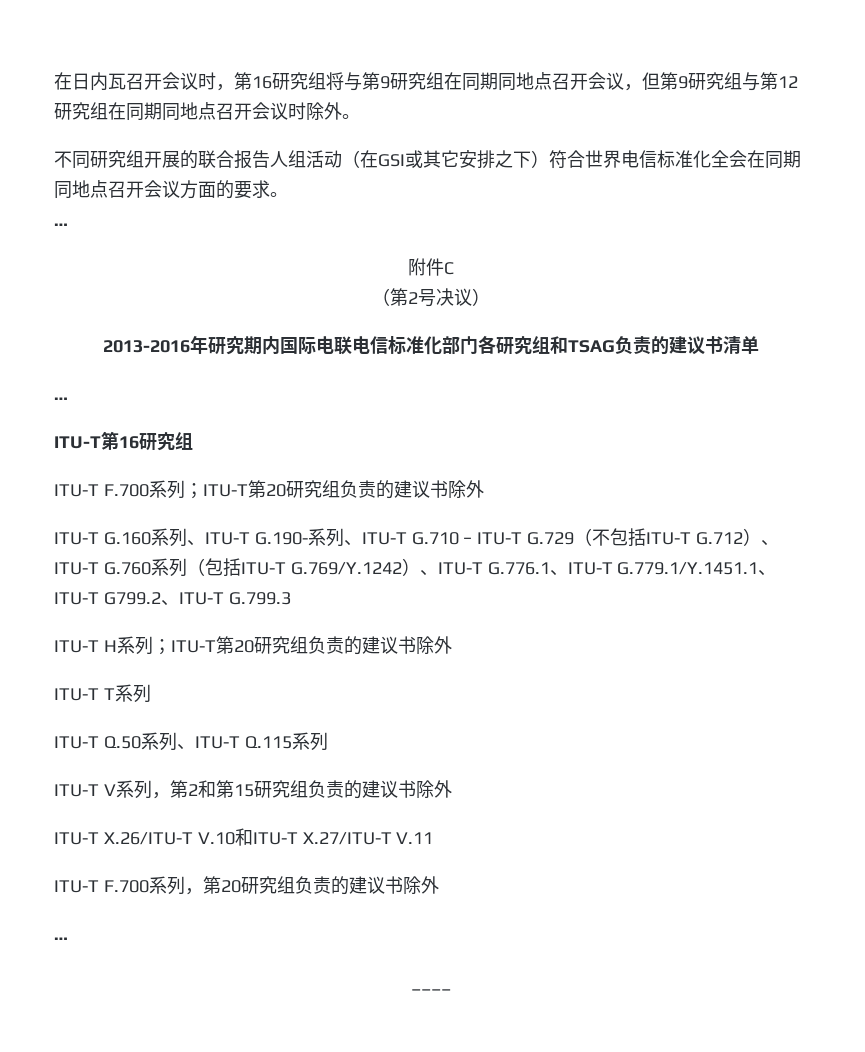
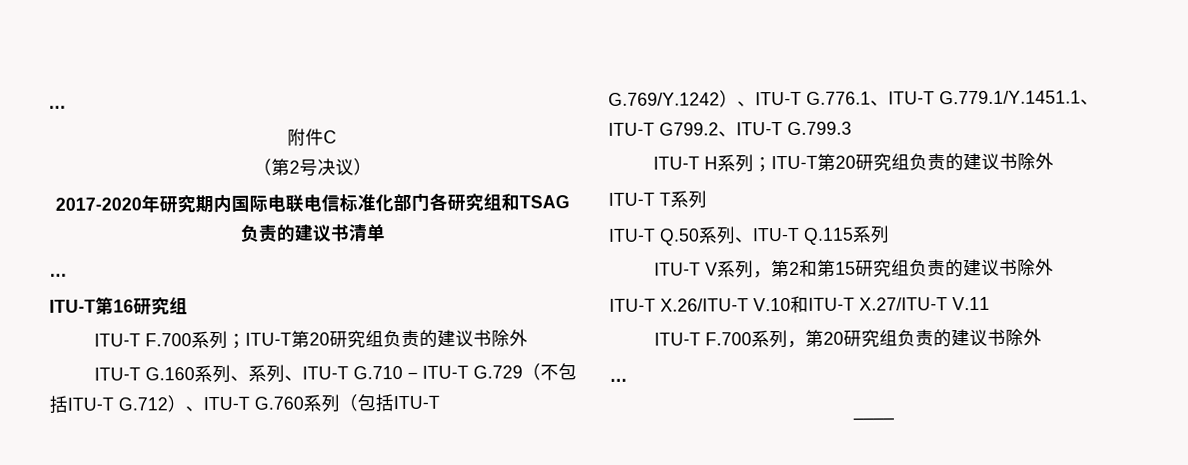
[54,72,798,91] [54,102,360,121] [54,150,801,169] [54,180,288,199] 在日内瓦召开会议时，第16研究组将与第9研究组在同期同地点召开会议，但第9研究组与第12研究组在同期同地点召开会议时除外。 // 不同研究组开展的联合报告人组活动（在GSI或其它安排之下）符合世界电信标准化全会在同期同地点召开会议方面的要求。 // -> (48, 107) none
[103,340,190,353] 2013-2016 -> [54,197,142,211] 2017-2020
[204,532,308,545] ITU-T G.190- -> (249, 378) none

